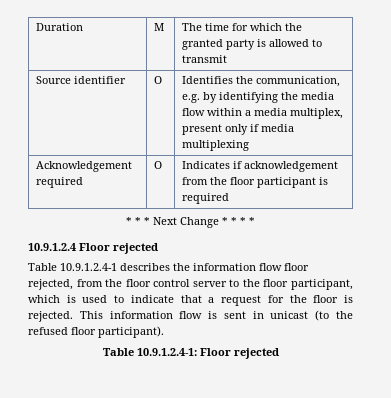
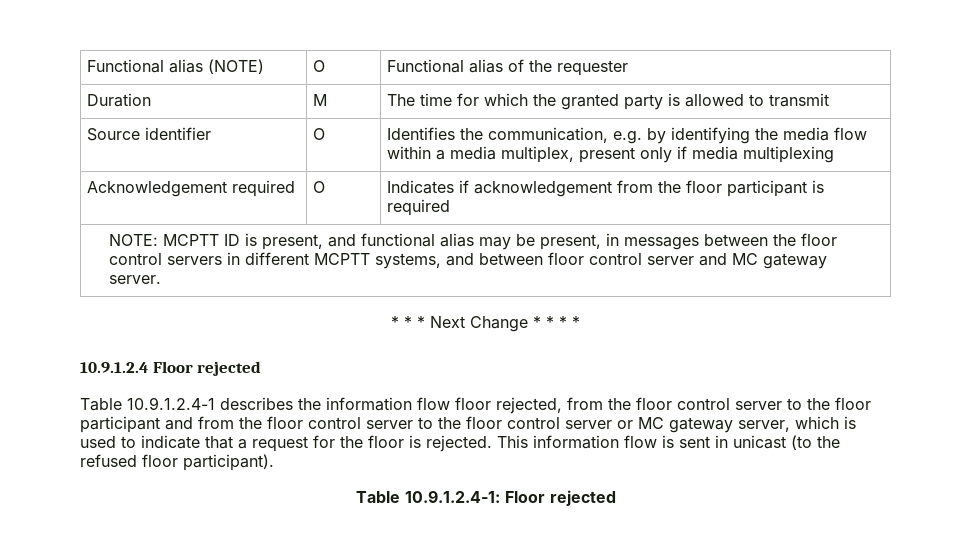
(36, 27) none -> [87,59,265,74] [313,60,326,72] [387,59,629,76] Functional alias (NOTE) | O | Functional alias of the requester //
(230, 198) none -> [109,233,838,250] [109,252,828,269] [109,275,162,284] // NOTE: MCPTT ID is present, and functional alias may be present, in messages between the floor control servers in different MCPTT systems, and between floor control server and MC gateway server.
[290,279,353,290] participant, -> [80,416,790,433] participant and from the floor control server to the floor control server or MC gateway server,

